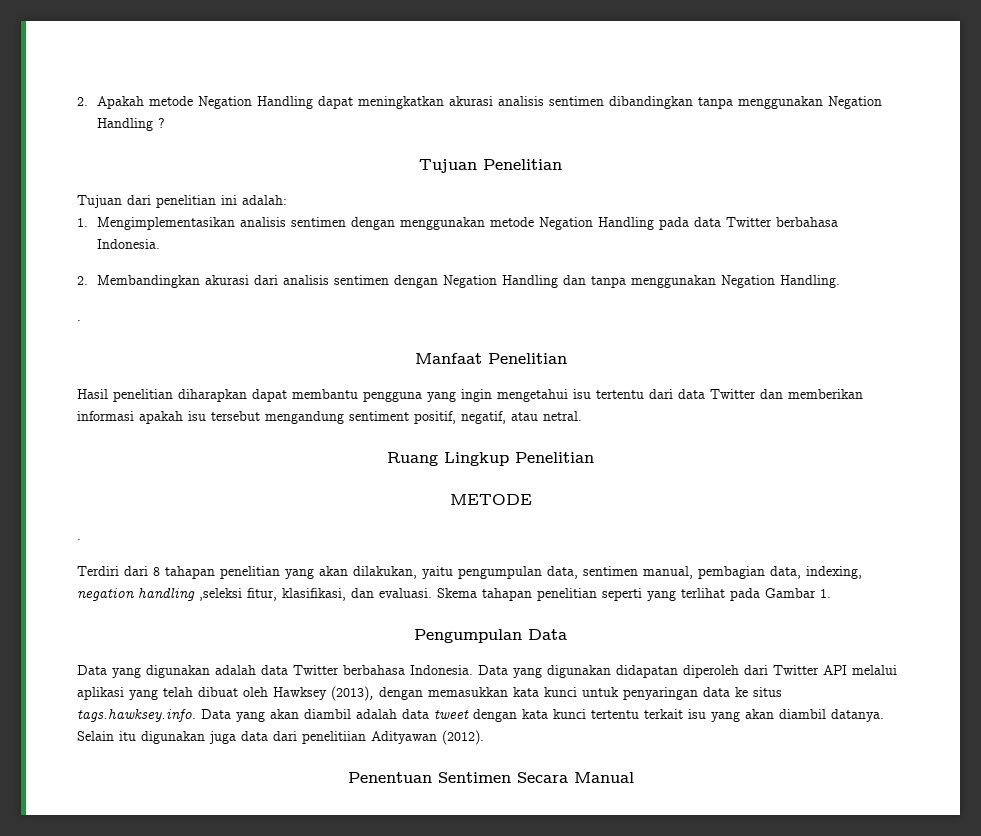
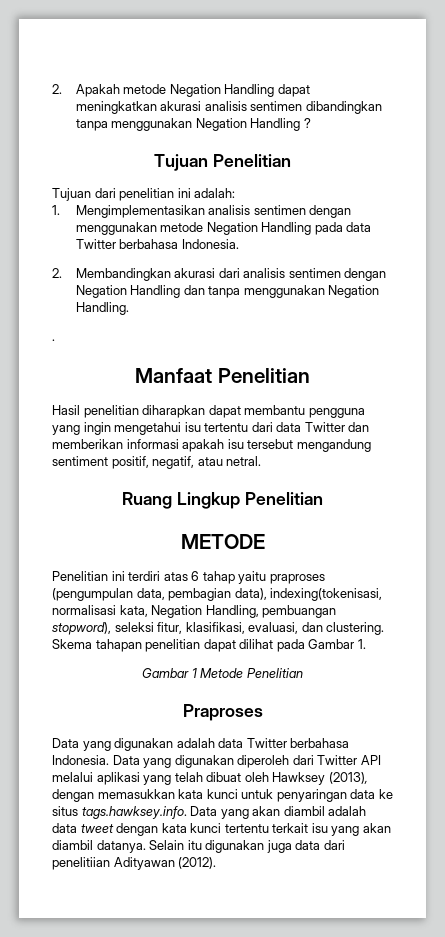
[77,539,81,540] [77,566,862,579] [77,588,831,601] [414,629,567,643] . // Terdiri dari 8 tahapan penelitian yang akan dilakukan, yaitu pengumpulan data, sentimen manual, pembagian data, indexing, negation handling ,seleksi fitur, klasifikasi, dan evaluasi. Skema tahapan penelitian seperti yang terlihat pada Gambar 1. // Pengumpulan Data -> [52,571,325,584] [52,588,383,601] [52,605,337,618] [52,622,385,635] [52,639,366,652] [142,668,303,678] [182,704,263,721] Penelitian ini terdiri atas 6 tahap yaitu praproses (pengumpulan data, pembagian data), indexing(tokenisasi, normalisasi kata, Negation Handling, pembuangan stopword), seleksi fitur, klasifikasi, evaluasi, dan clustering. Skema tahapan penelitian dapat dilihat pada Gambar 1. // Gambar 1 Metode Penelitian // Praproses
[616,665,678,678] didapatan -> (234, 761) none
[347,772,634,783] // Penentuan Sentimen Secara Manual -> (217, 863) none

